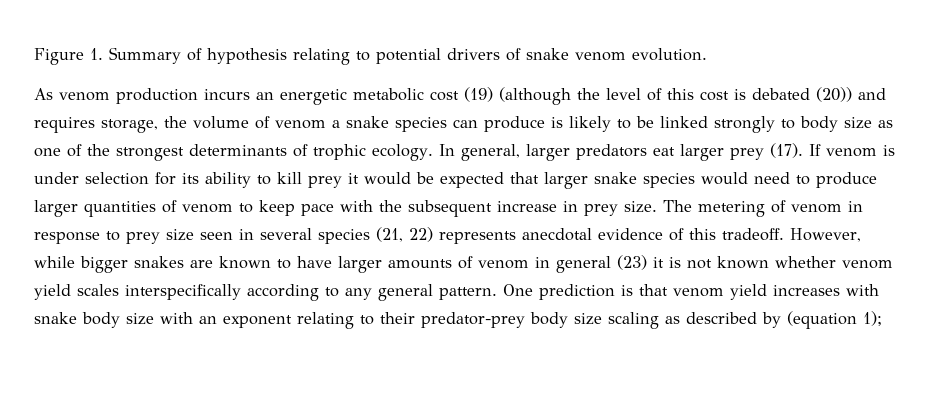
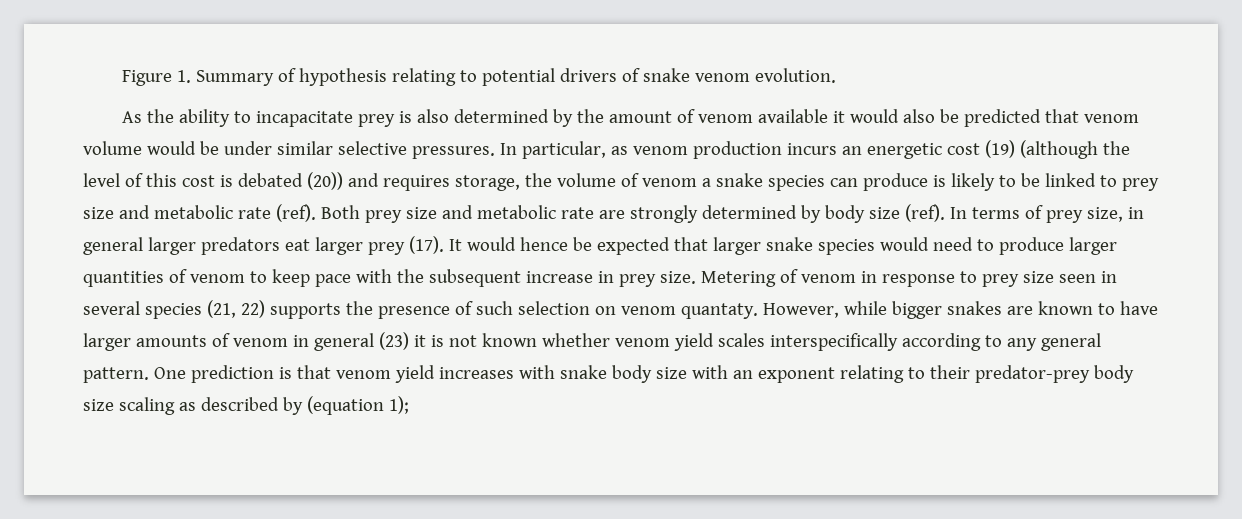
(53, 94) none -> [146,109,1139,127] [83,141,628,159] the ability to incapacitate prey is also determined by the amount of venom available it would also be predicted that venom volume would be under similar selective pressures. In particular, as
[353,88,424,101] metabolic -> (942, 151) none
[714,116,893,133] [34,144,520,161] strongly to body size as one of the strongest determinants of trophic ecology. In general, -> [1099,175,1159,191] [83,204,1144,223] [83,237,143,255] to prey size and metabolic rate (ref). Both prey size and metabolic rate are strongly determined by body size (ref). In terms of prey size, in general
[808,144,895,157] [34,172,411,188] If venom is under selection for its ability to kill prey it would -> [448,237,568,251] It would hence
[663,200,765,217] The metering -> [700,271,776,287] Metering
[439,228,784,244] represents anecdotal evidence of this tradeoff. -> [269,301,758,319] supports the presence of such selection on venom quantaty.

